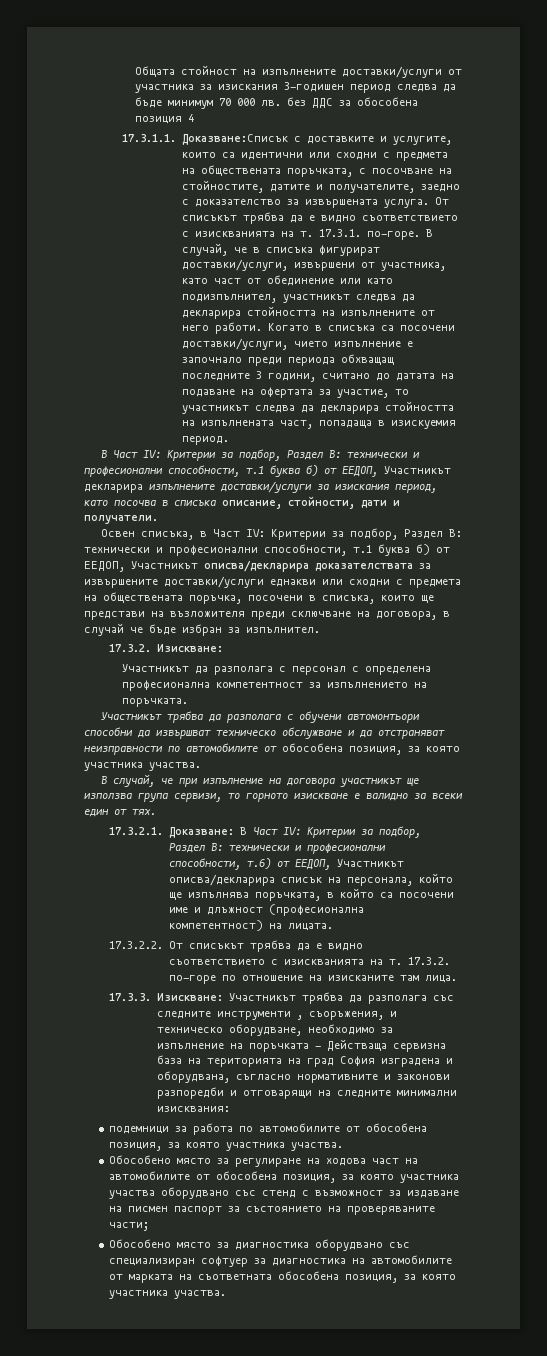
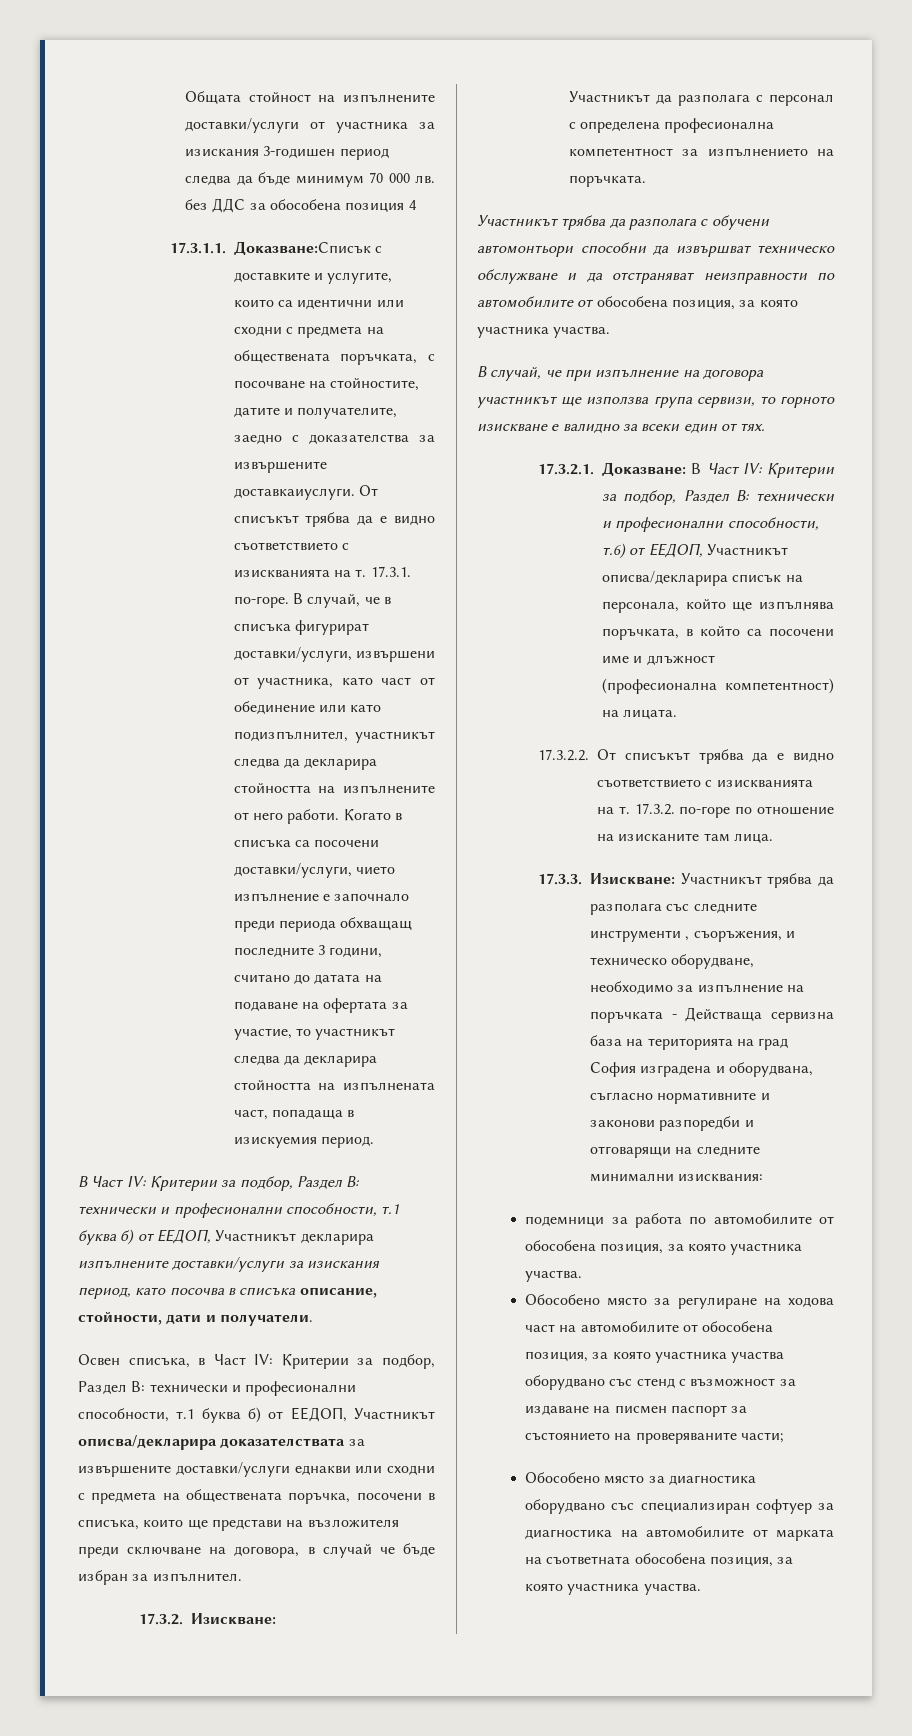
[194,199,429,208] доказателство за извършената услуга. -> [308,434,435,445] [233,461,327,473] [233,488,355,500] доказателства за извършените доставкаиуслуги.

